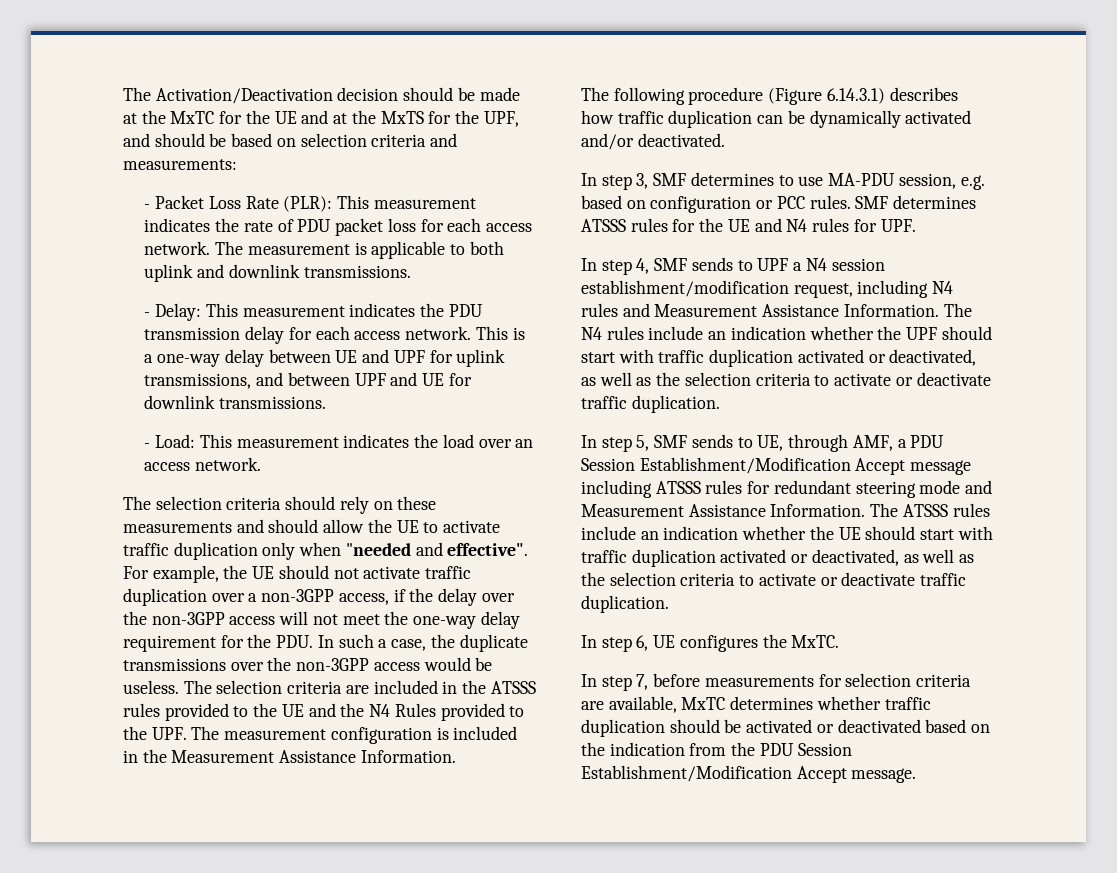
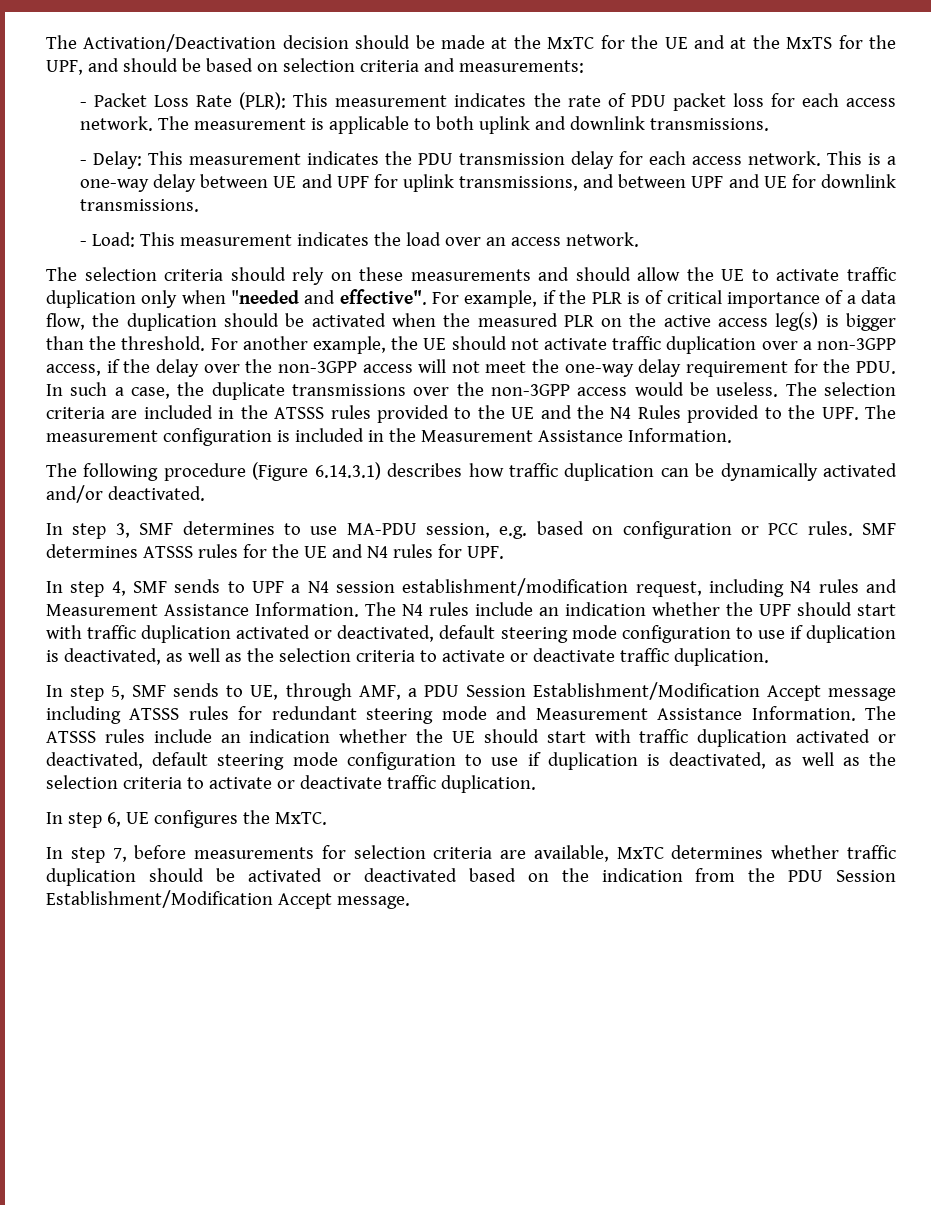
(219, 574) none -> [542,290,897,308] [46,312,896,331] [46,336,386,354] if the PLR is of critical importance of a data flow, the duplication should be activated when the measured PLR on the active access leg(s) is bigger than the threshold. For another example,
(977, 357) none -> [439,625,897,643] [46,648,161,665] default steering mode configuration to use if duplication is deactivated,
(899, 557) none -> [152,752,767,770] default steering mode configuration to use if duplication is deactivated,

